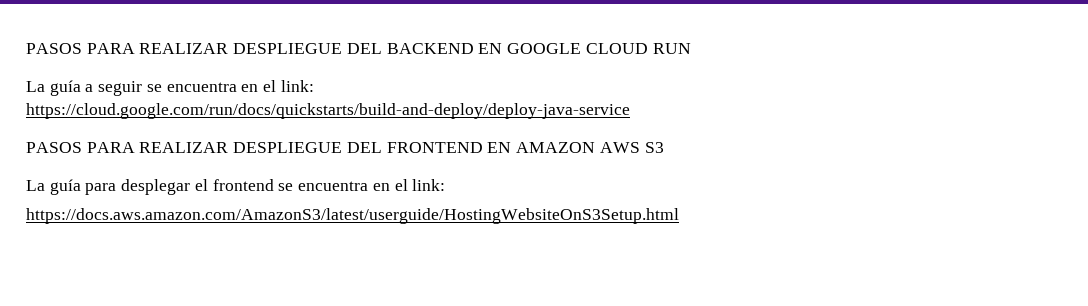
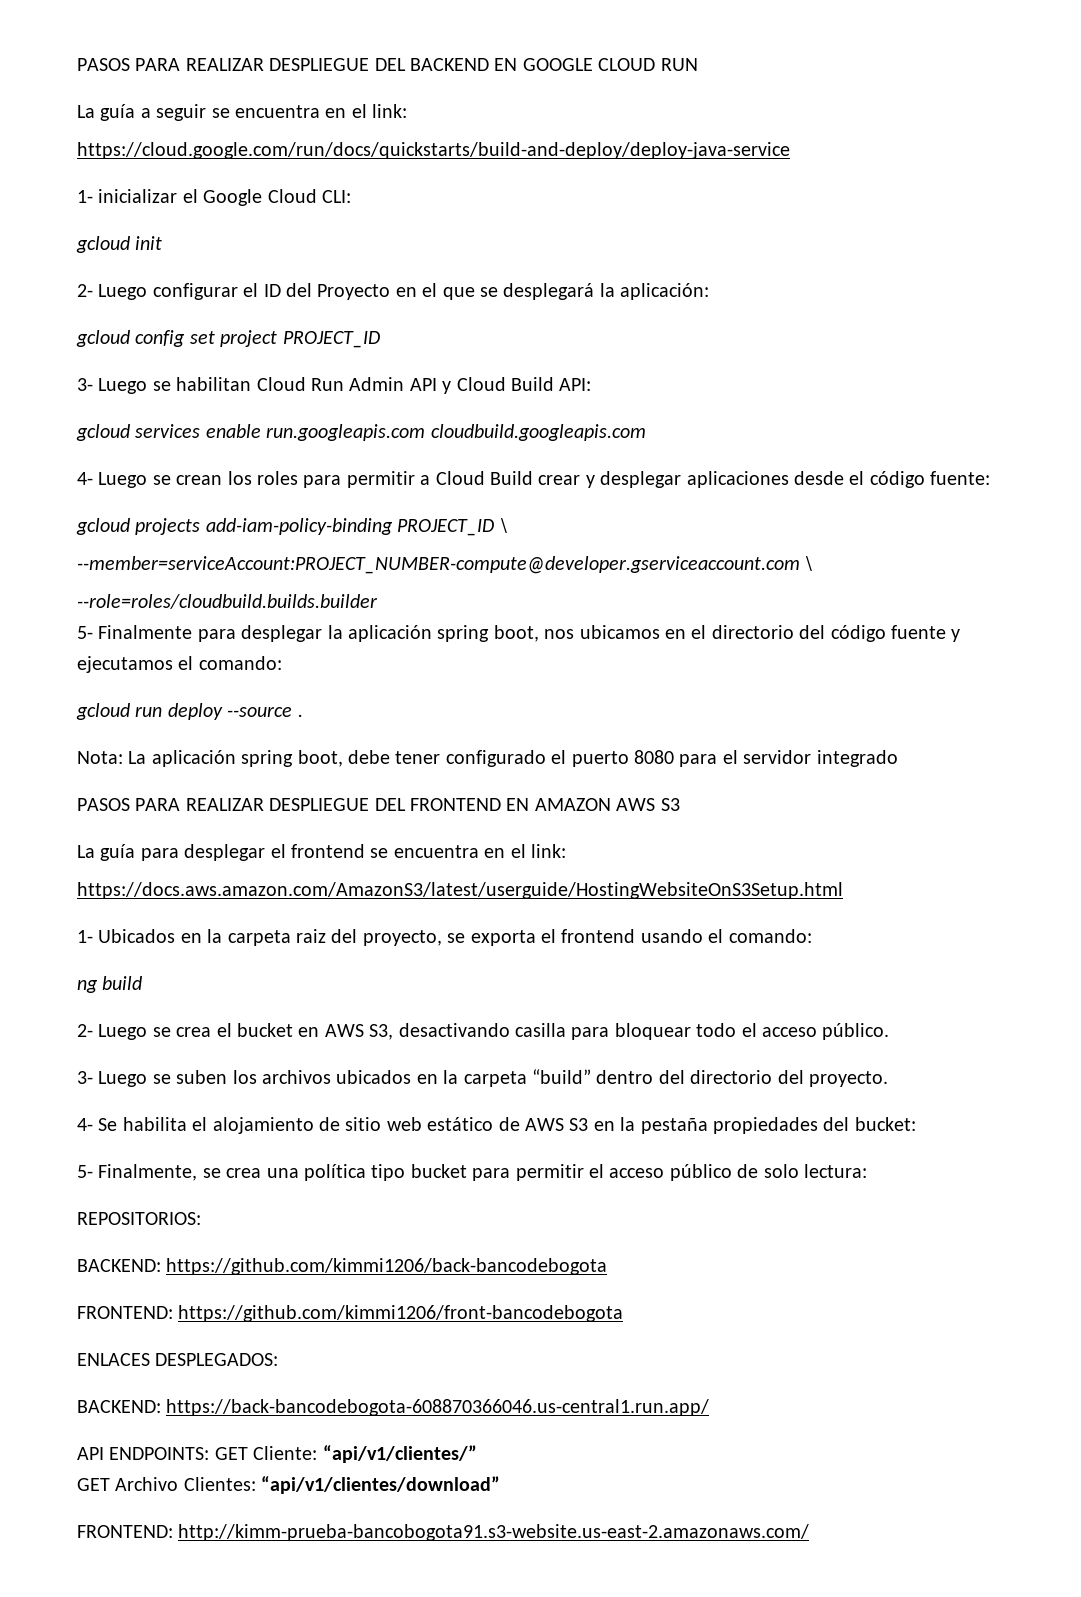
(630, 111) none -> [77,189,351,206] [76,236,163,253] [77,283,710,300] [76,330,380,348] [77,377,592,394] [76,424,646,441] [77,471,991,488] [76,518,508,536] [77,556,814,574] [77,594,378,609] [77,625,961,642] [77,656,282,673] [76,703,303,720] [77,750,898,767] // 1- inicializar el Google Cloud CLI: // gcloud init // 2- Luego configurar el ID del Proyecto en el que se desplegará la aplicación: // gcloud config set project PROJECT_ID // 3- Luego se habilitan Cloud Run Admin API y Cloud Build API: // gcloud services enable run.googleapis.com cloudbuild.googleapis.com // 4- Luego se crean los roles para permitir a Cloud Build crear y desplegar aplicaciones desde el código fuente: // gcloud projects add-iam-policy-binding PROJECT_ID \ // --member=serviceAccount:PROJECT_NUMBER-compute@developer.gserviceaccount.com \ // --role=roles/cloudbuild.builds.builder // 5- Finalmente para desplegar la aplicación spring boot, nos ubicamos en el directorio del código fuente y ejecutamos el comando: // gcloud run deploy --source . // Nota: La aplicación spring boot, debe tener configurado el puerto 8080 para el servidor integrado
(679, 216) none -> [77,929,812,946] [77,976,143,993] [77,1023,890,1040] [77,1069,888,1087] [77,1117,916,1134] [77,1164,867,1181] [77,1212,201,1225] [77,1258,608,1275] [77,1305,624,1322] [77,1353,279,1366] [77,1399,710,1416] [77,1445,477,1463] [77,1476,501,1494] [77,1524,810,1541] // 1- Ubicados en la carpeta raiz del proyecto, se exporta el frontend usando el comando: // ng build // 2- Luego se crea el bucket en AWS S3, desactivando casilla para bloquear todo el acceso público. // 3- Luego se suben los archivos ubicados en la carpeta “build” dentro del directorio del proyecto. // 4- Se habilita el alojamiento de sitio web estático de AWS S3 en la pestaña propiedades del bucket: // 5- Finalmente, se crea una política tipo bucket para permitir el acceso público de solo lectura: // REPOSITORIOS: // BACKEND: https://github.com/kimmi1206/back-bancodebogota // FRONTEND: https://github.com/kimmi1206/front-bancodebogota // ENLACES DESPLEGADOS: // BACKEND: https://back-bancodebogota-608870366046.us-central1.run.app/ // API ENDPOINTS: GET Cliente: “api/v1/clientes/” // GET Archivo Clientes: “api/v1/clientes/download” // FRONTEND: http://kimm-prueba-bancobogota91.s3-website.us-east-2.amazonaws.com/

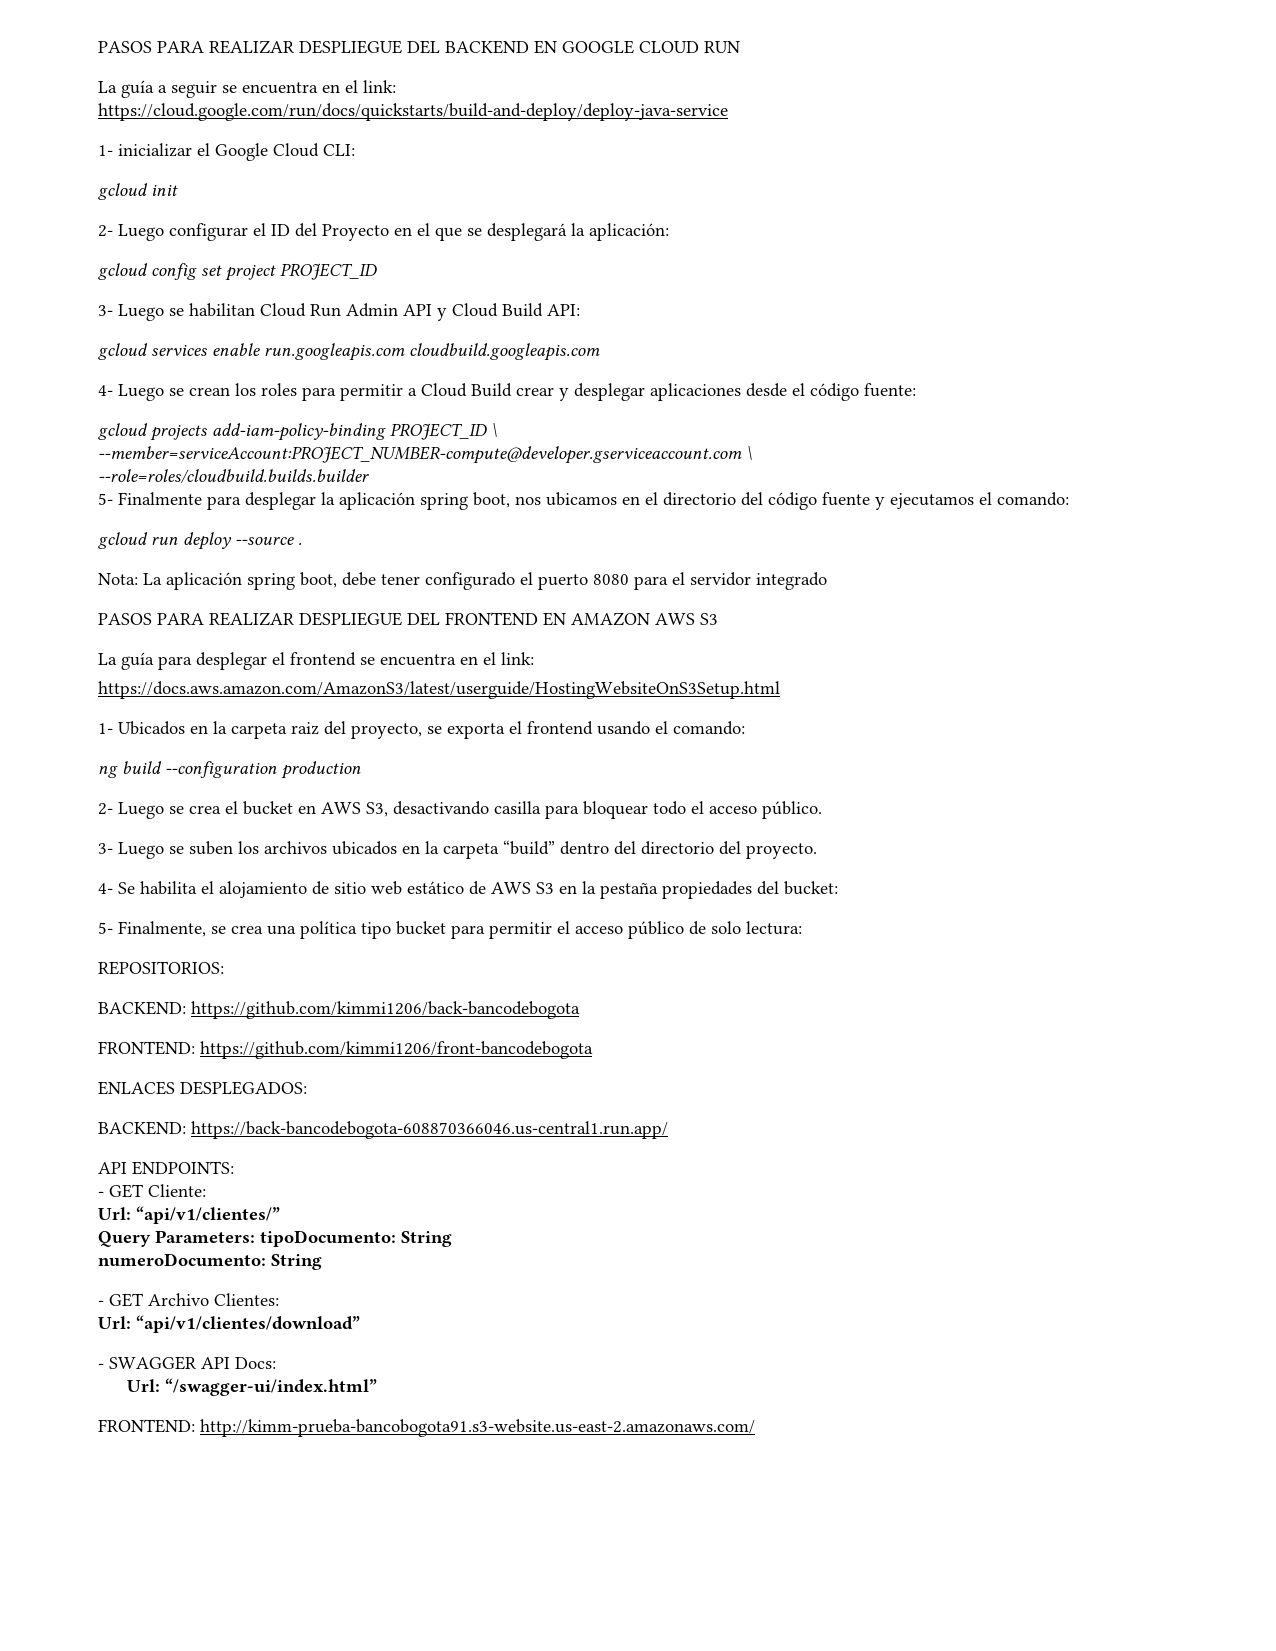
(143, 983) none -> [165,761,361,779] --configuration production
(210, 1453) none -> [98,1191,104,1197] // -
(318, 1453) none -> [98,1207,131,1220] // Url:
(477, 1454) none -> [98,1230,452,1247] [98,1253,322,1270] [98,1300,104,1306] Query Parameters: tipoDocumento: String // numeroDocumento: String // -
(256, 1484) none -> [98,1316,131,1329] // Url:
(501, 1485) none -> [98,1356,276,1370] [127,1378,378,1396] // - SWAGGER API Docs: // Url: “/swagger-ui/index.html”

